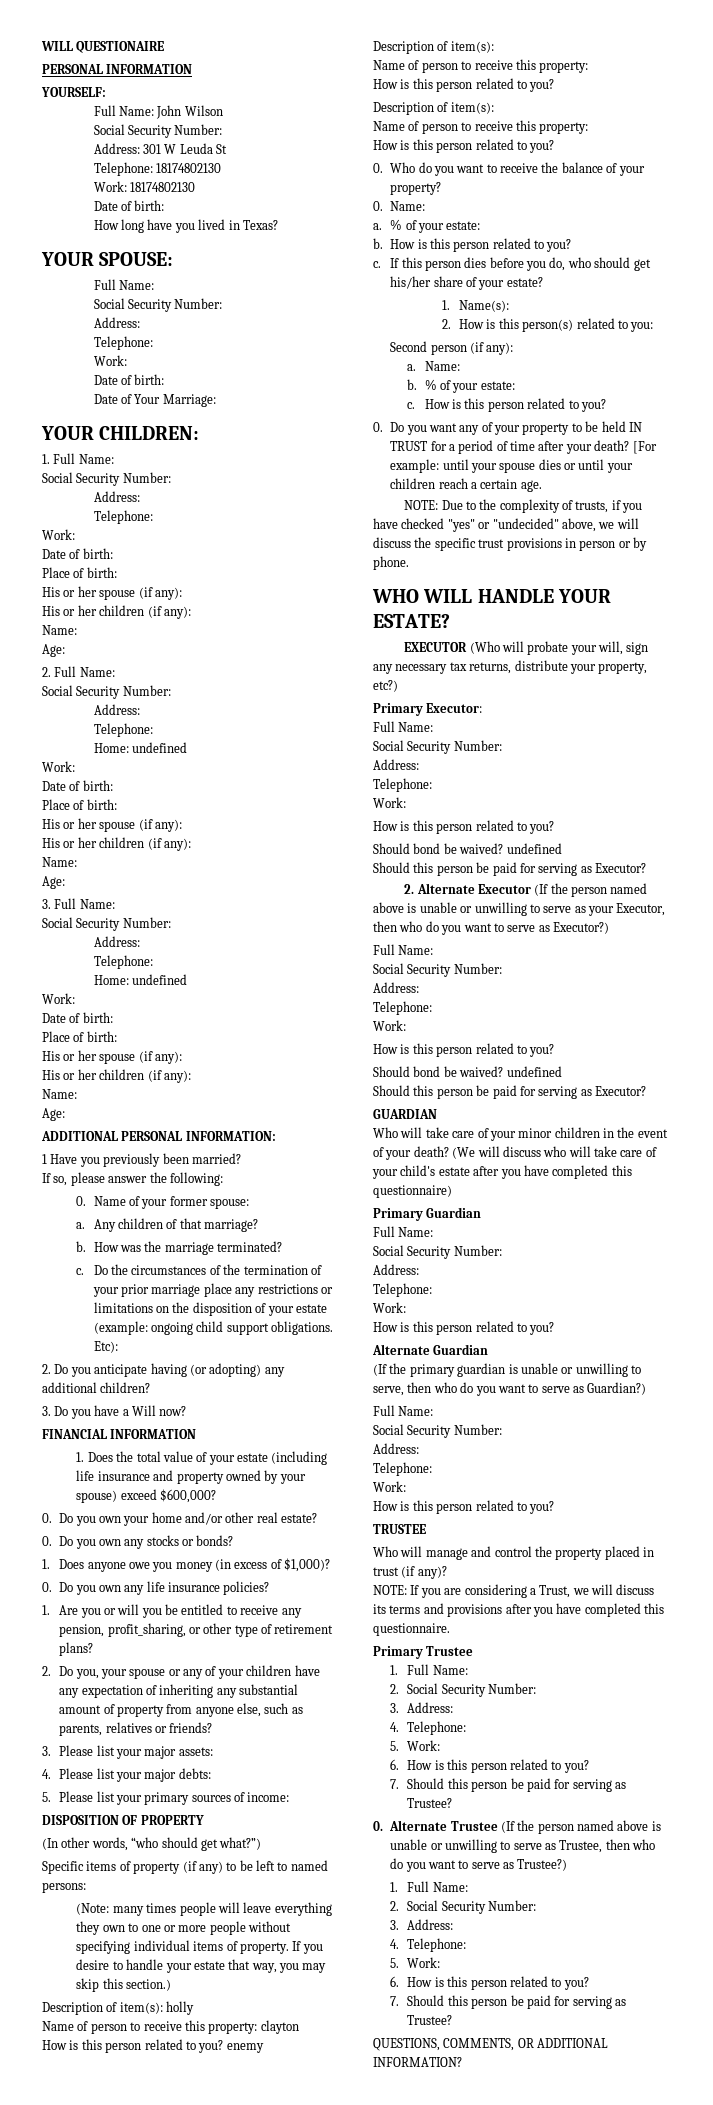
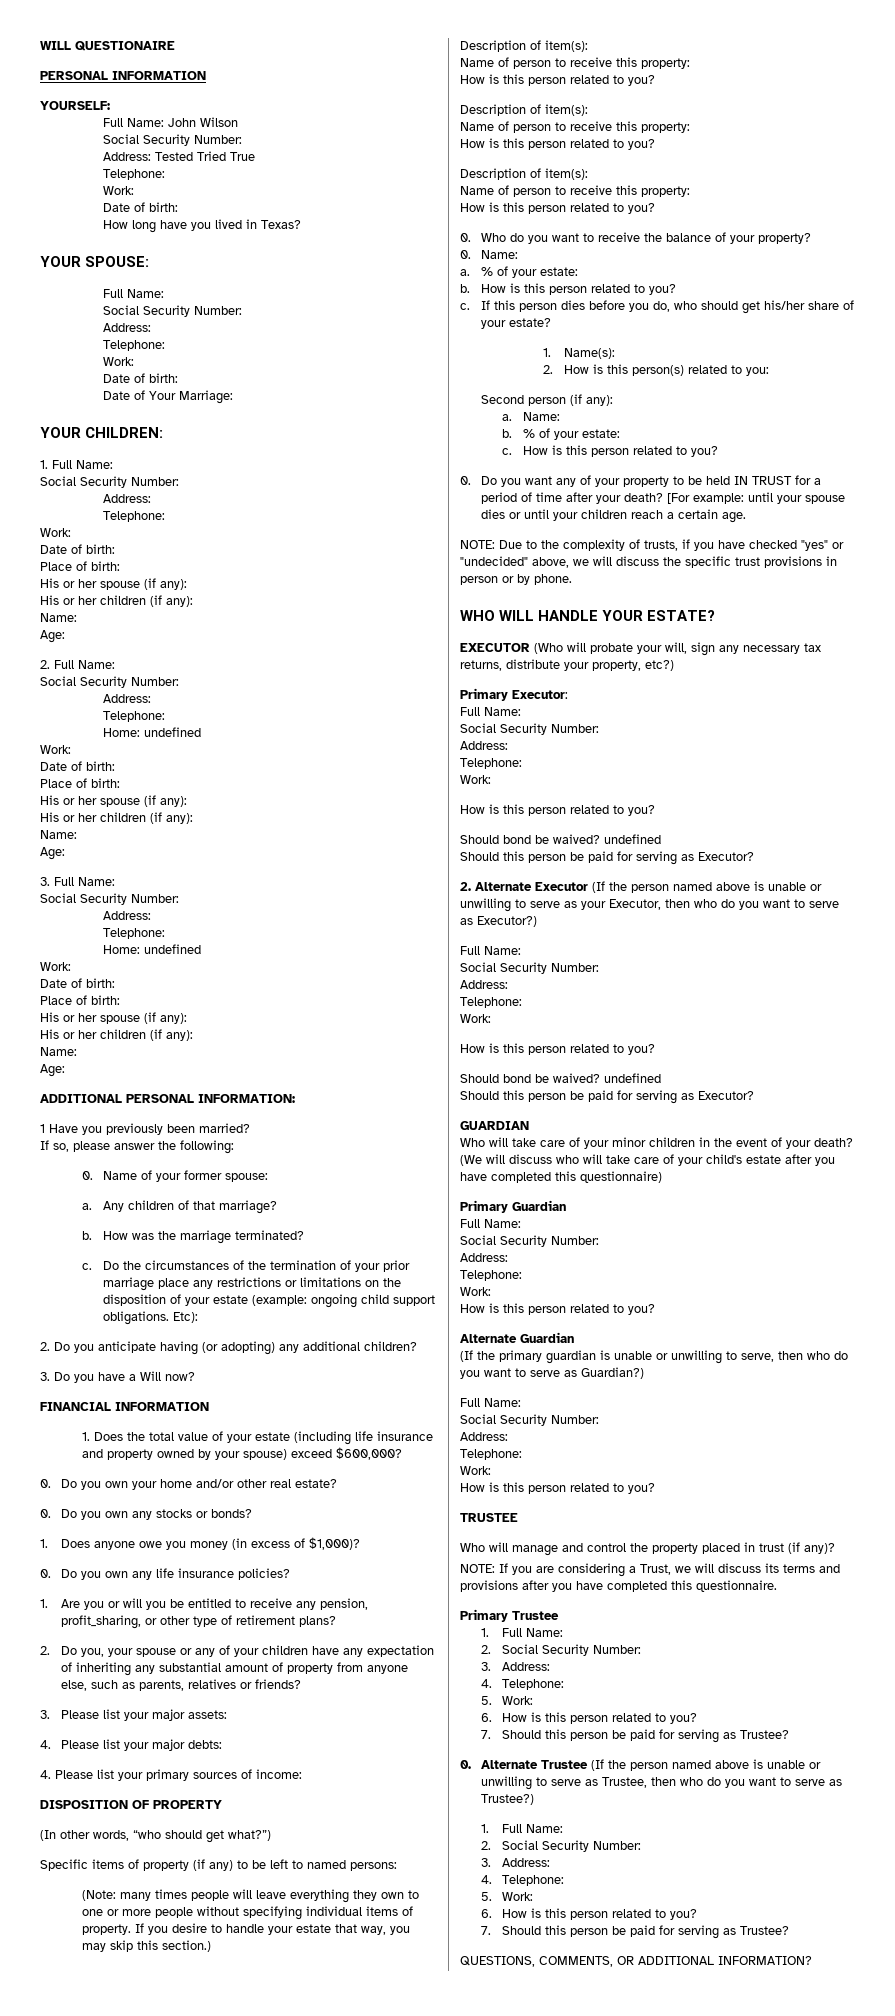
[143,143,228,154] [93,162,222,176] [93,181,196,192] 301 W Leuda St // Telephone: 18174802130 // Work: 18174802130 -> [154,151,255,161] [102,169,165,180] [102,186,134,195] Tested Tried True // Telephone: // Work:
[42,1792,51,1802] 5. -> [40,1770,51,1779] 4.
[166,2001,195,2015] [42,2020,299,2034] [42,2039,264,2053] holly // Name of person to receive this property: clayton // How is this person related to you? enemy -> [460,57,690,69] [460,74,655,86] // Name of person to receive this property: // How is this person related to you?

